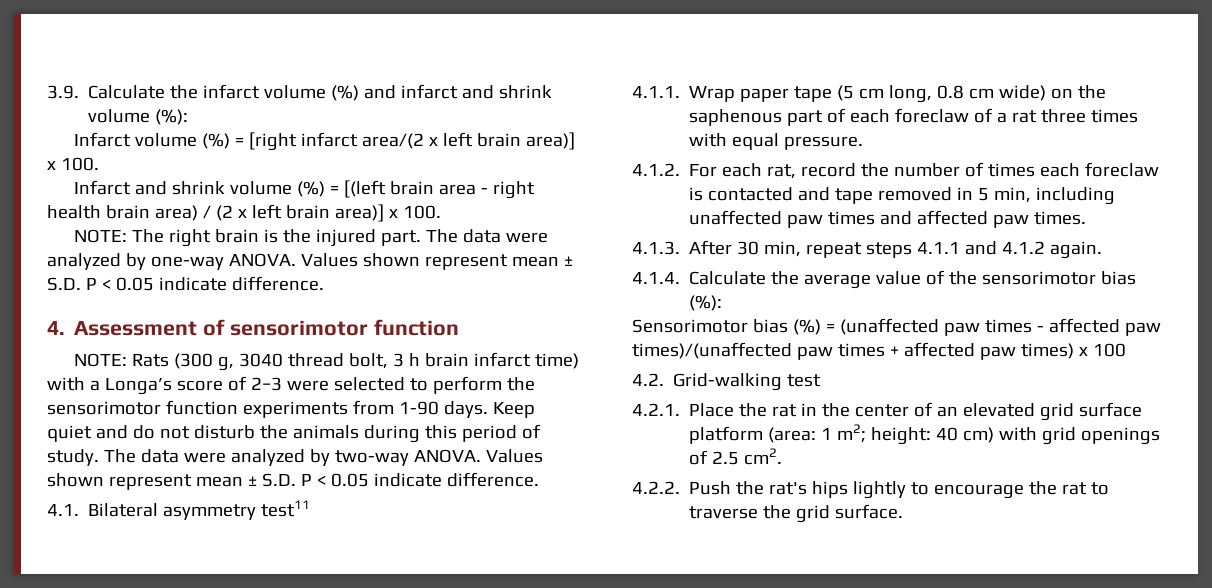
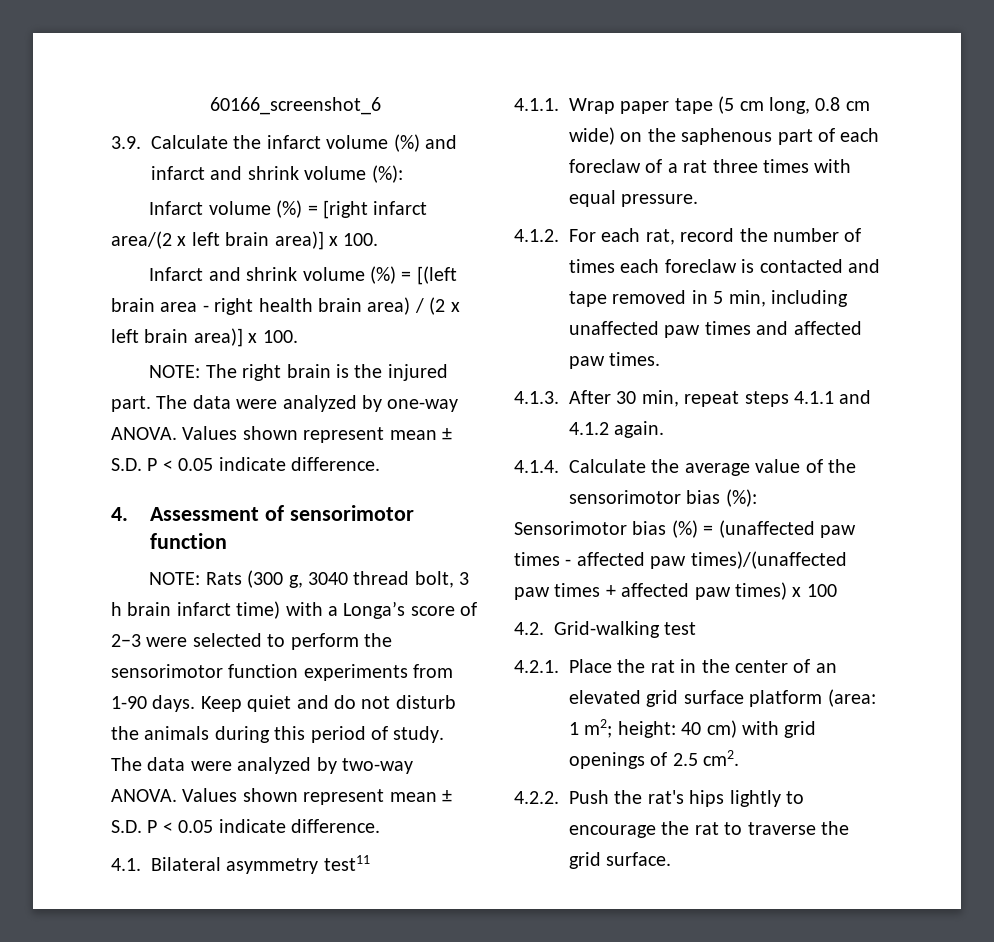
(47, 92) none -> [210,97,381,115] 60166_screenshot_6 //

